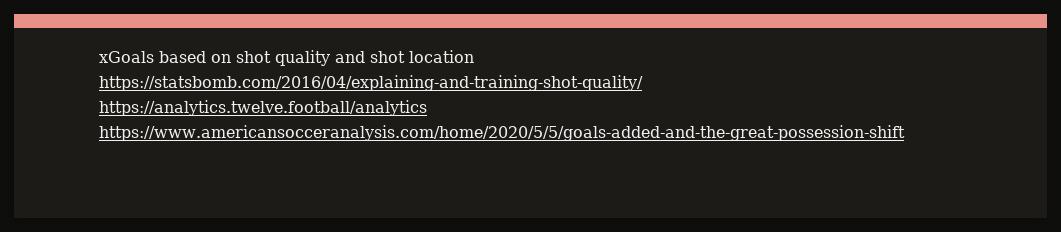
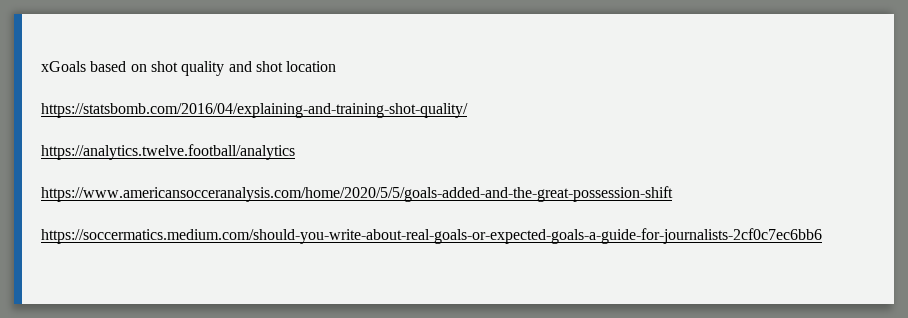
(905, 133) none -> [41,228,822,244] // https://soccermatics.medium.com/should-you-write-about-real-goals-or-expected-goals-a-guide-for-journalists-2cf0c7ec6bb6

